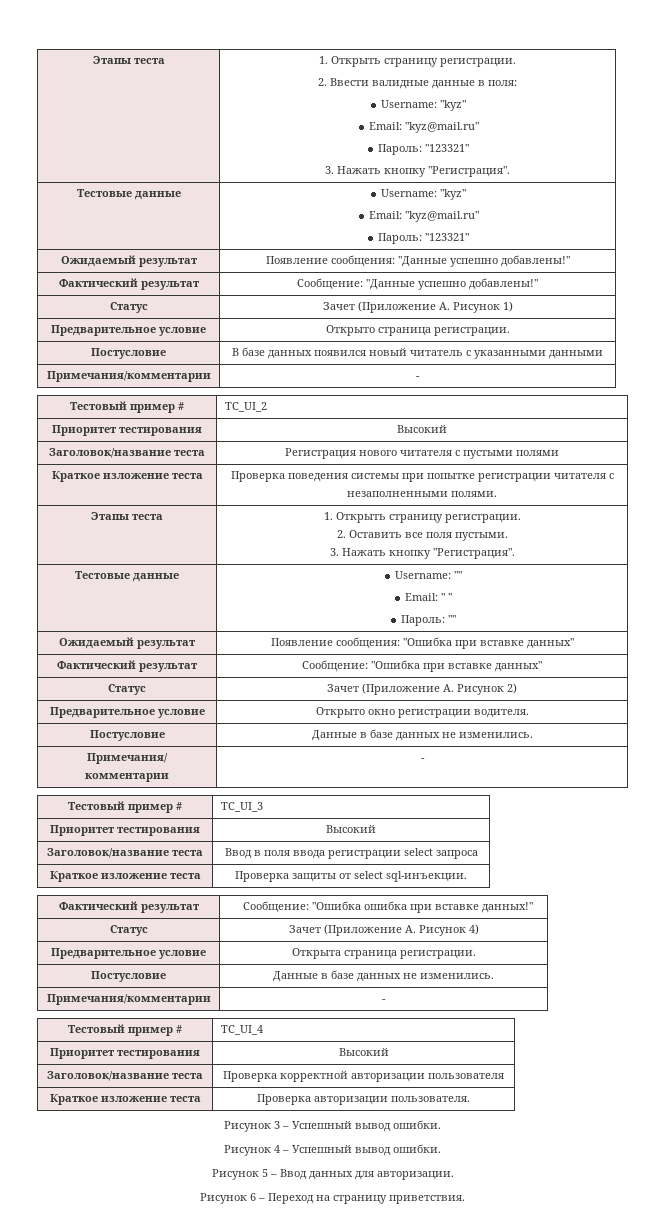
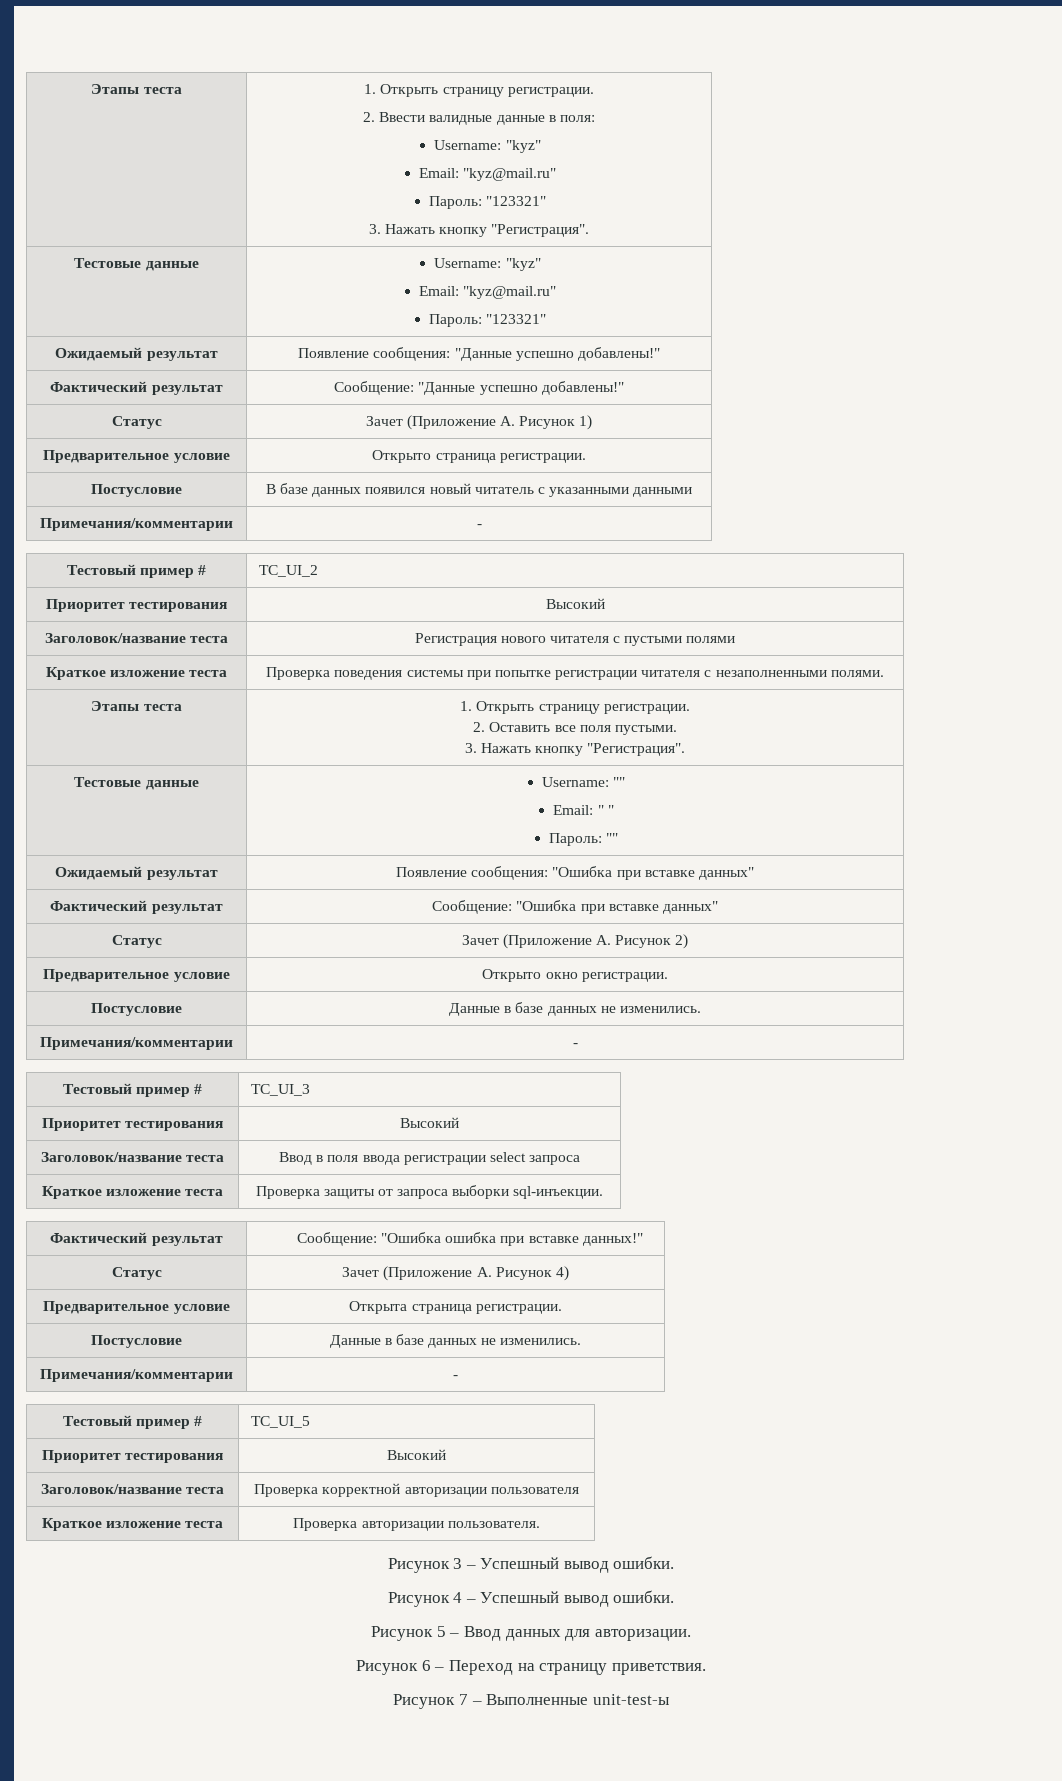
[397,709,529,718] регистрации водителя. -> [581,972,668,982] регистрации.
[354,871,383,879] select -> [397,1185,510,1199] запроса выборки
[220,1025,263,1035] TC_UI_4 -> [251,1416,311,1428] TC_UI_5
(465, 1199) none -> [393,1694,670,1709] // Рисунок 7 – Выполненные unit-test-ы

